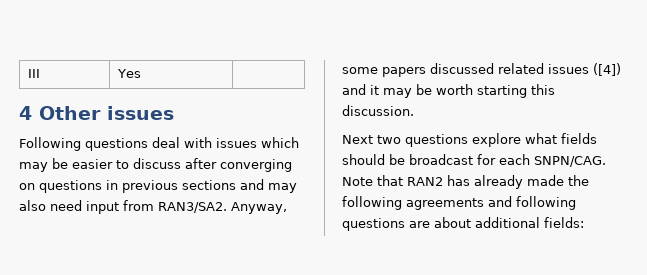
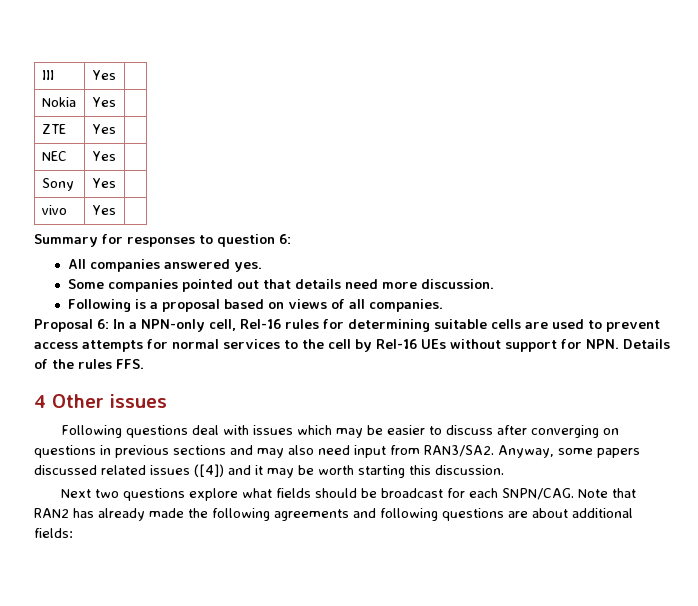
(142, 73) none -> [41,97,76,107] [91,97,116,107] [41,124,66,134] [91,124,116,134] [41,151,67,161] [91,151,116,161] [41,178,74,191] [91,178,116,188] [41,205,67,215] [91,205,116,215] [34,234,291,247] [68,259,263,272] [68,279,495,292] [68,299,444,312] [34,319,660,332] [34,339,670,352] [34,359,144,369] // Nokia | Yes | // ZTE | Yes | // NEC | Yes | // Sony | Yes | // vivo | Yes | // Summary for responses to question 6: // All companies answered yes. // Some companies pointed out that details need more discussion. // Following is a proposal based on views of all companies. // Proposal 6: In a NPN-only cell, Rel-16 rules for determining suitable cells are used to prevent access attempts for normal services to the cell by Rel-16 UEs without support for NPN. Details of the rules FFS.

